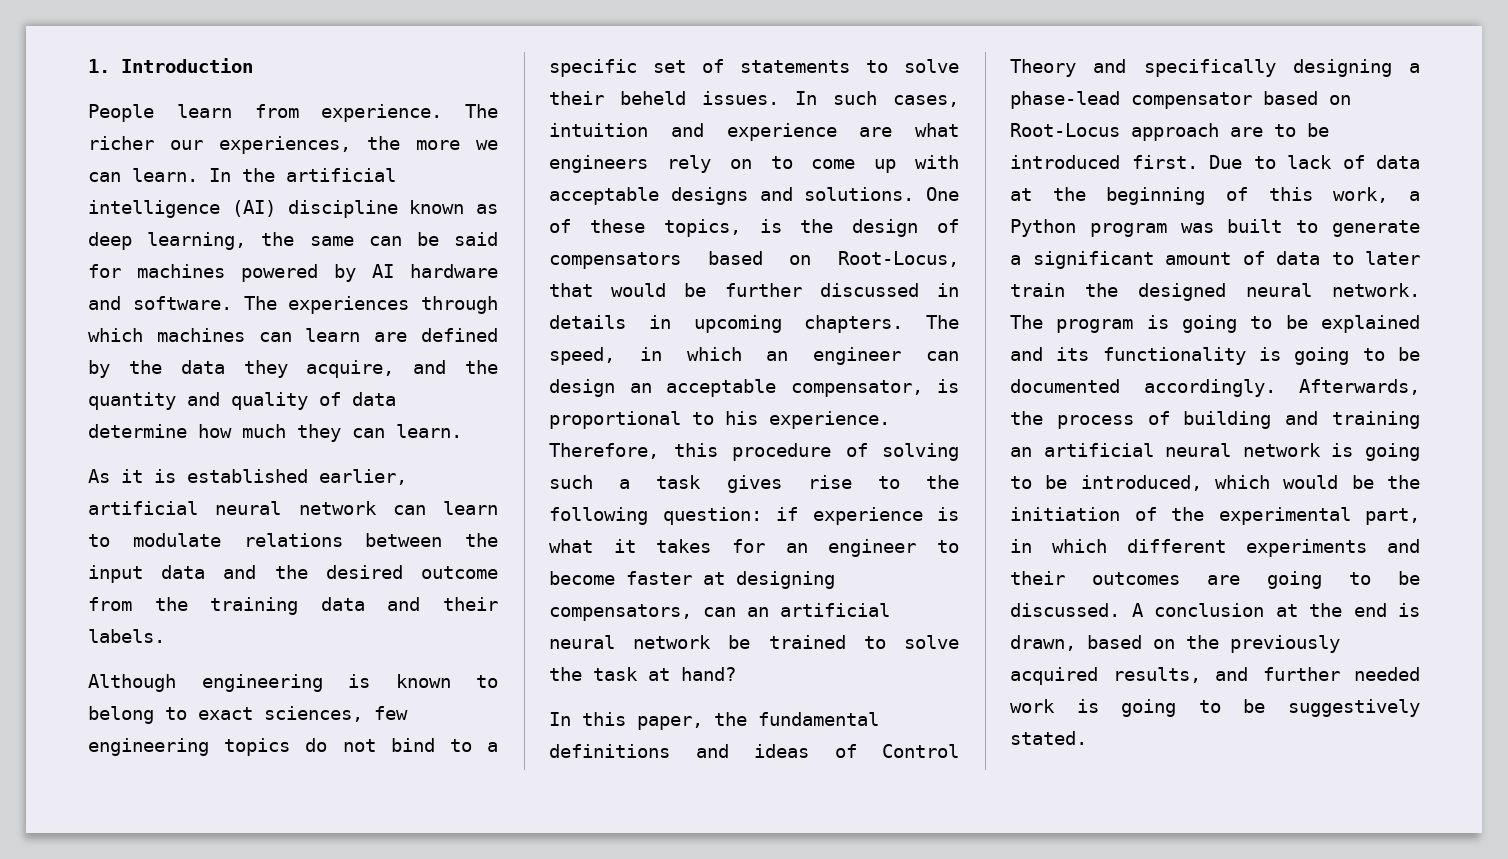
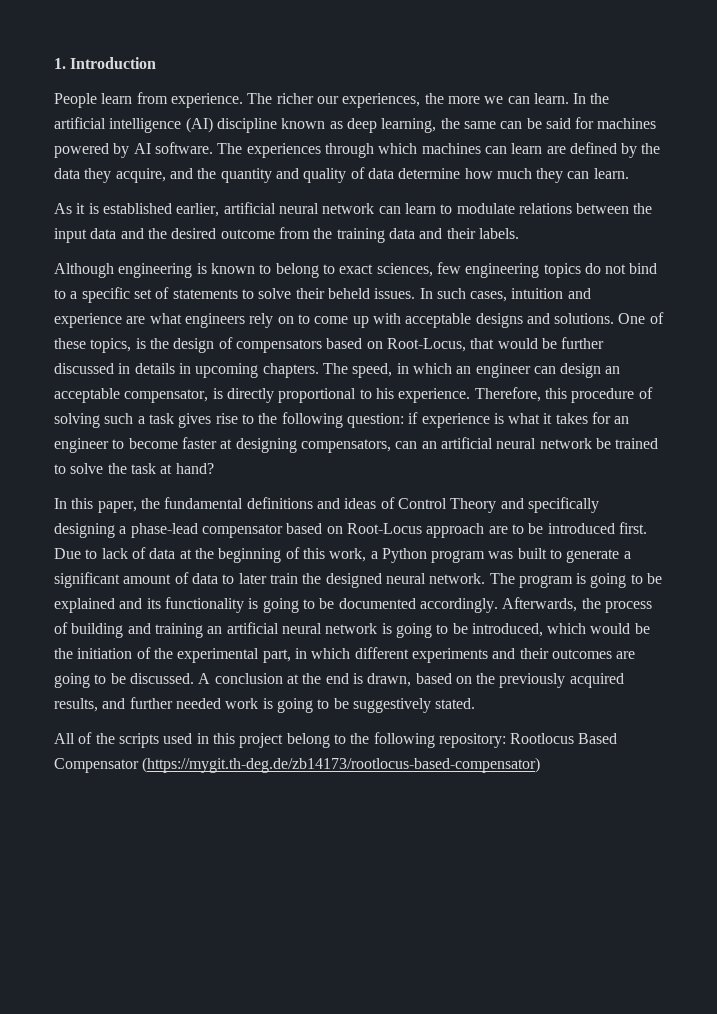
[410,264,498,278] [88,296,121,310] hardware and -> (151, 148) none
(959, 386) none -> [226,388,274,403] directly
(1087, 738) none -> [54,732,618,748] [54,757,541,773] // All of the scripts used in this project belong to the following repository: Rootlocus Based Compensator (https://mygit.th-deg.de/zb14173/rootlocus-based-compensator)

